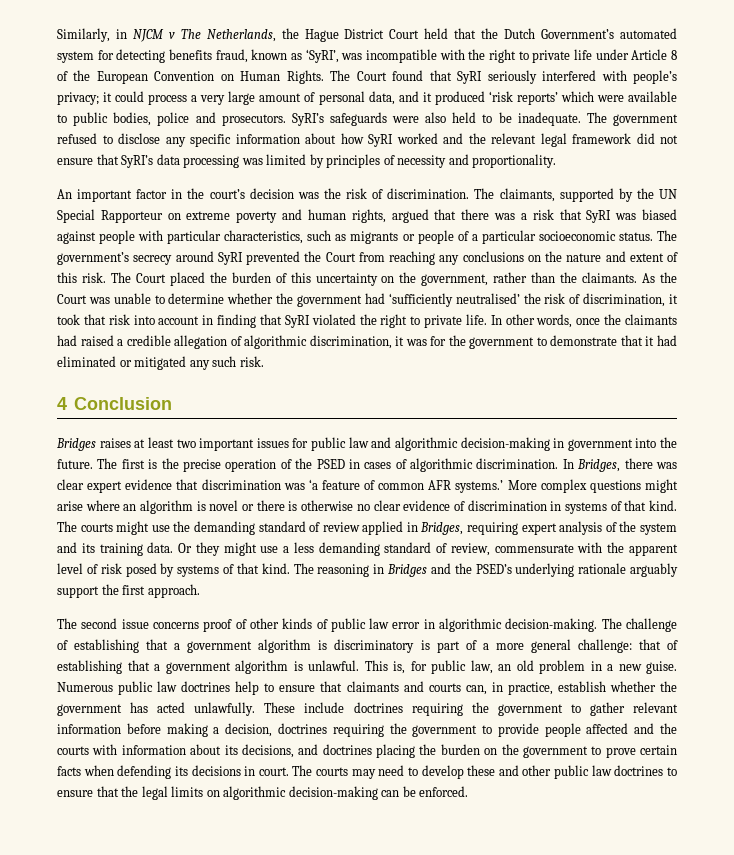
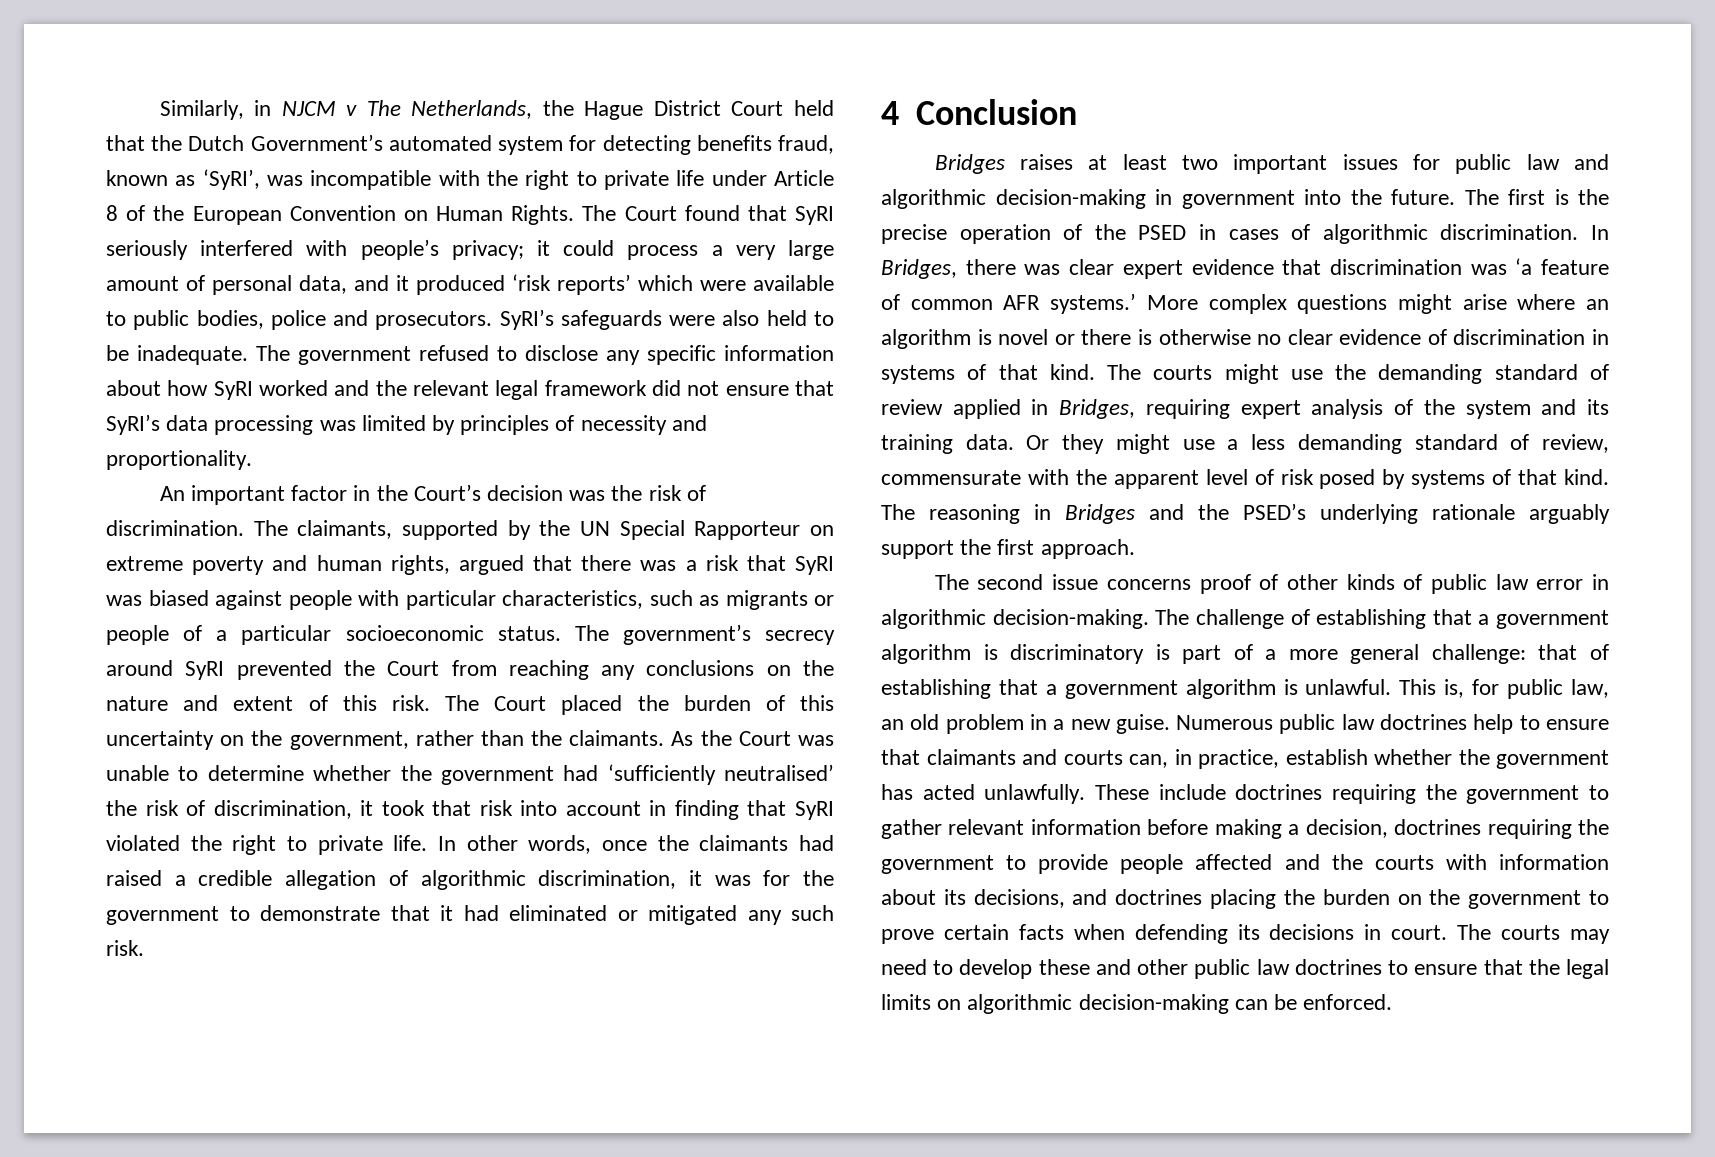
[209,189,245,199] court’s -> [413,484,481,501] Court’s

